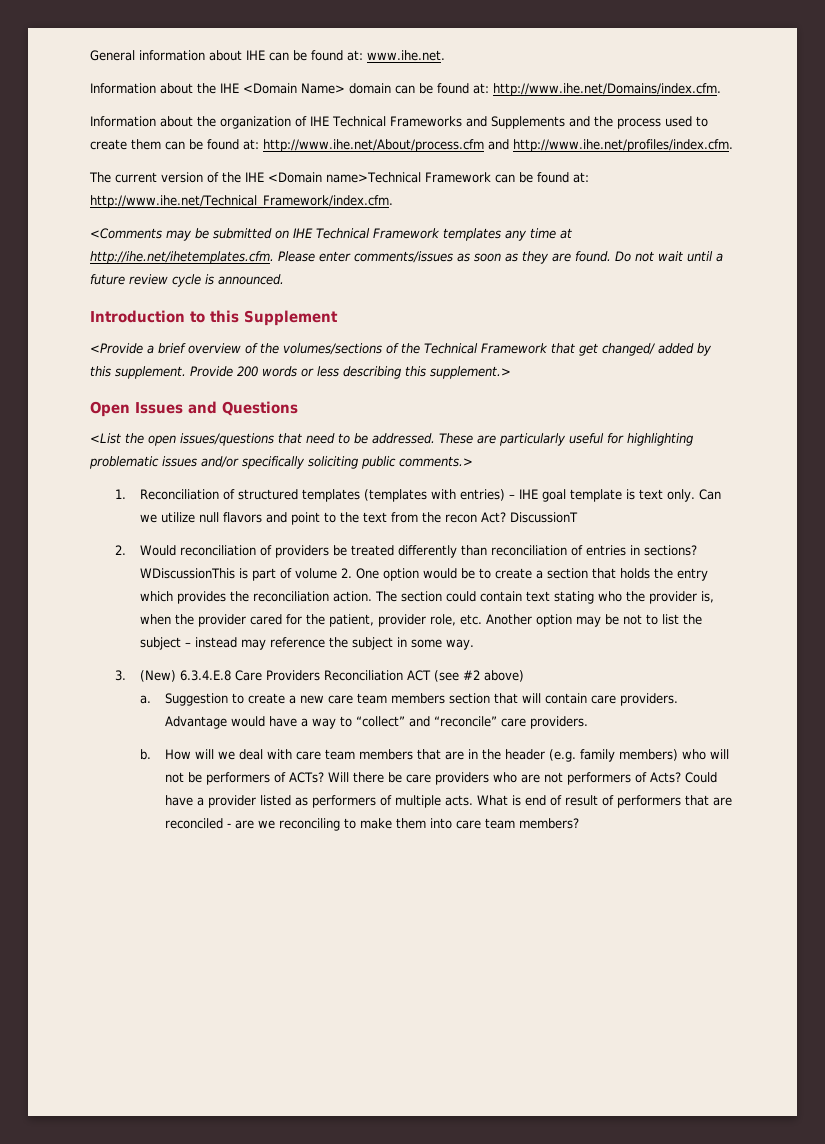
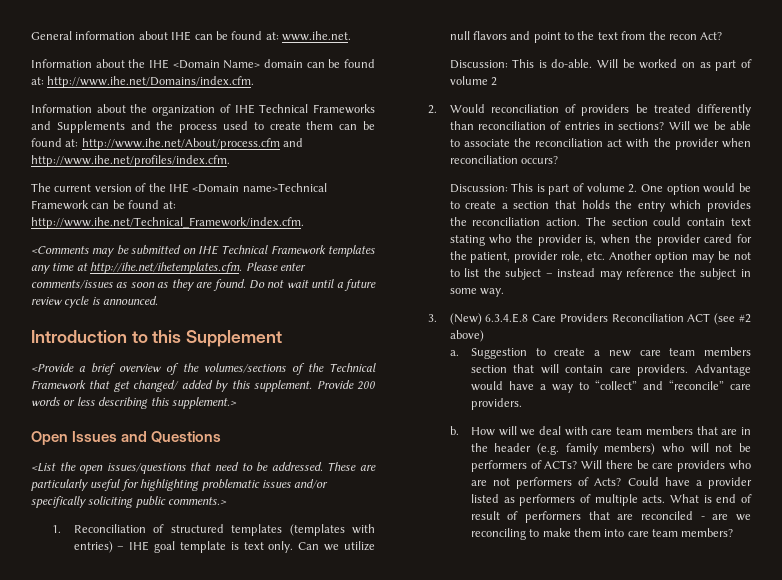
[509,512,578,523] DiscussionT -> [449,59,752,71] [449,76,497,86] // Discussion: This is do-able. Will be worked on as part of volume 2
[139,568,235,579] WDiscussionThis -> [668,121,751,131] [449,138,751,150] [449,155,558,164] [449,183,534,193] Will we be able to associate the reconciliation act with the provider when reconciliation occurs? // Discussion: This

